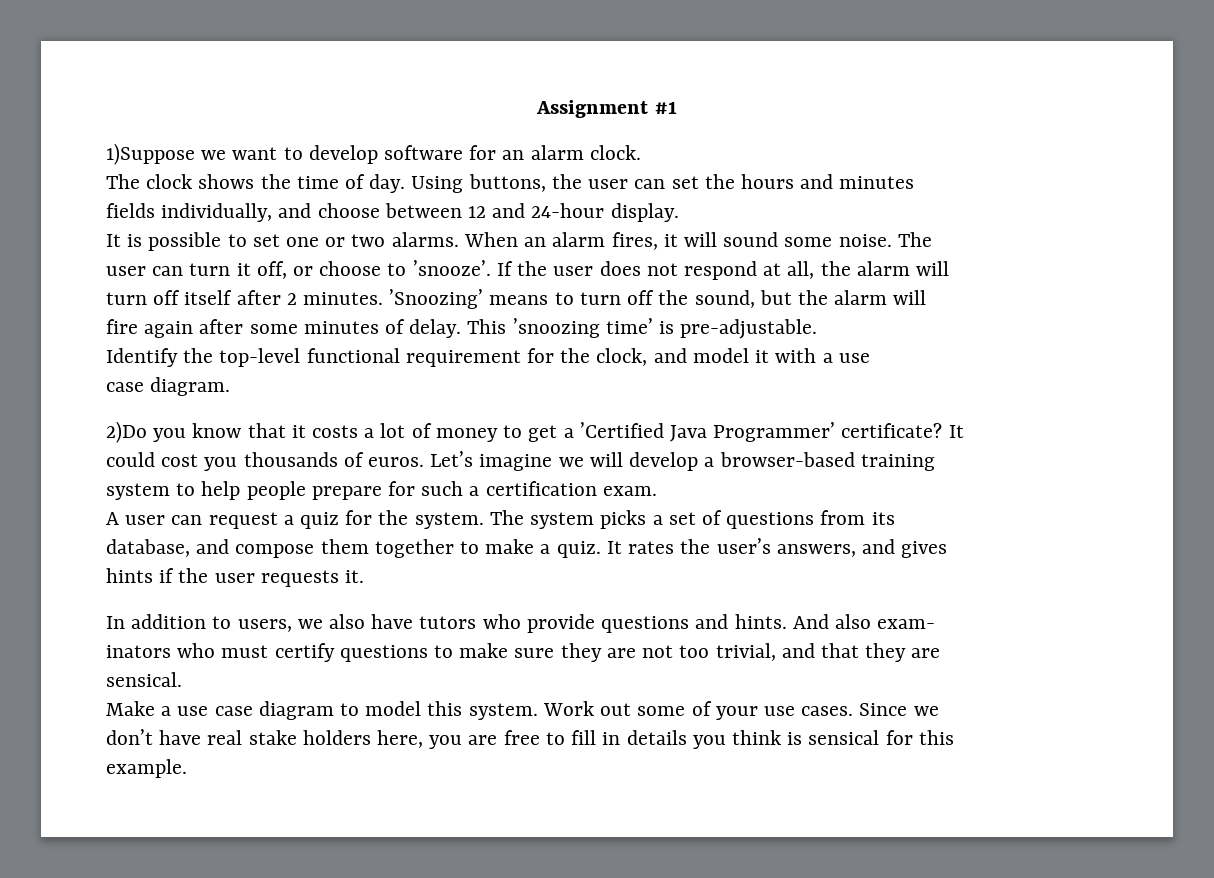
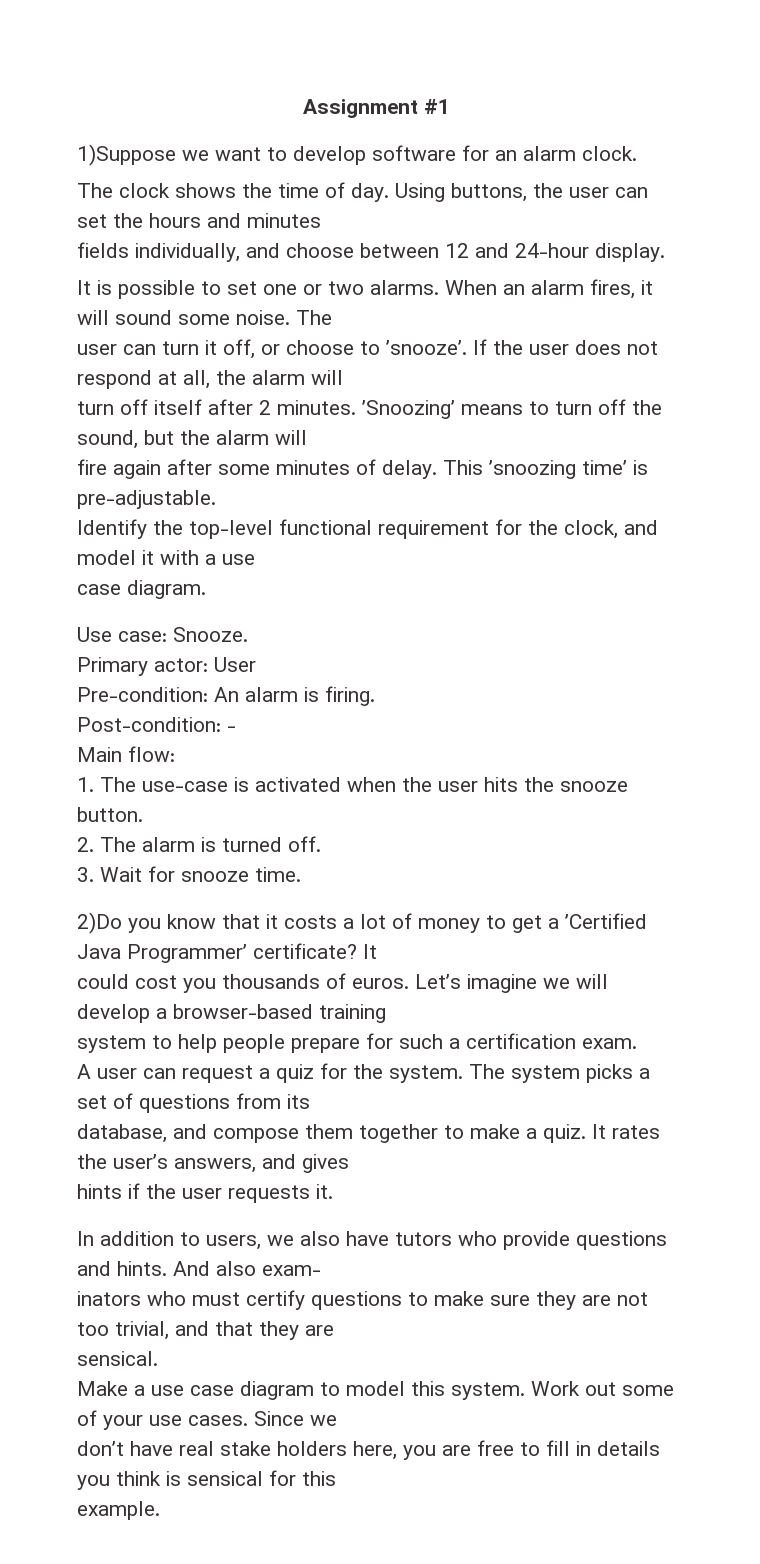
(231, 386) none -> [77,627,248,642] [77,657,256,676] [77,686,375,706] [77,717,236,732] [77,746,175,762] [77,777,628,792] [77,807,143,822] [77,836,321,852] [77,866,301,882] // Use case: Snooze. // Primary actor: User // Pre-condition: An alarm is firing. // Post-condition: - // Main flow: // 1. The use-case is activated when the user hits the snooze button. // 2. The alarm is turned off. // 3. Wait for snooze time.

